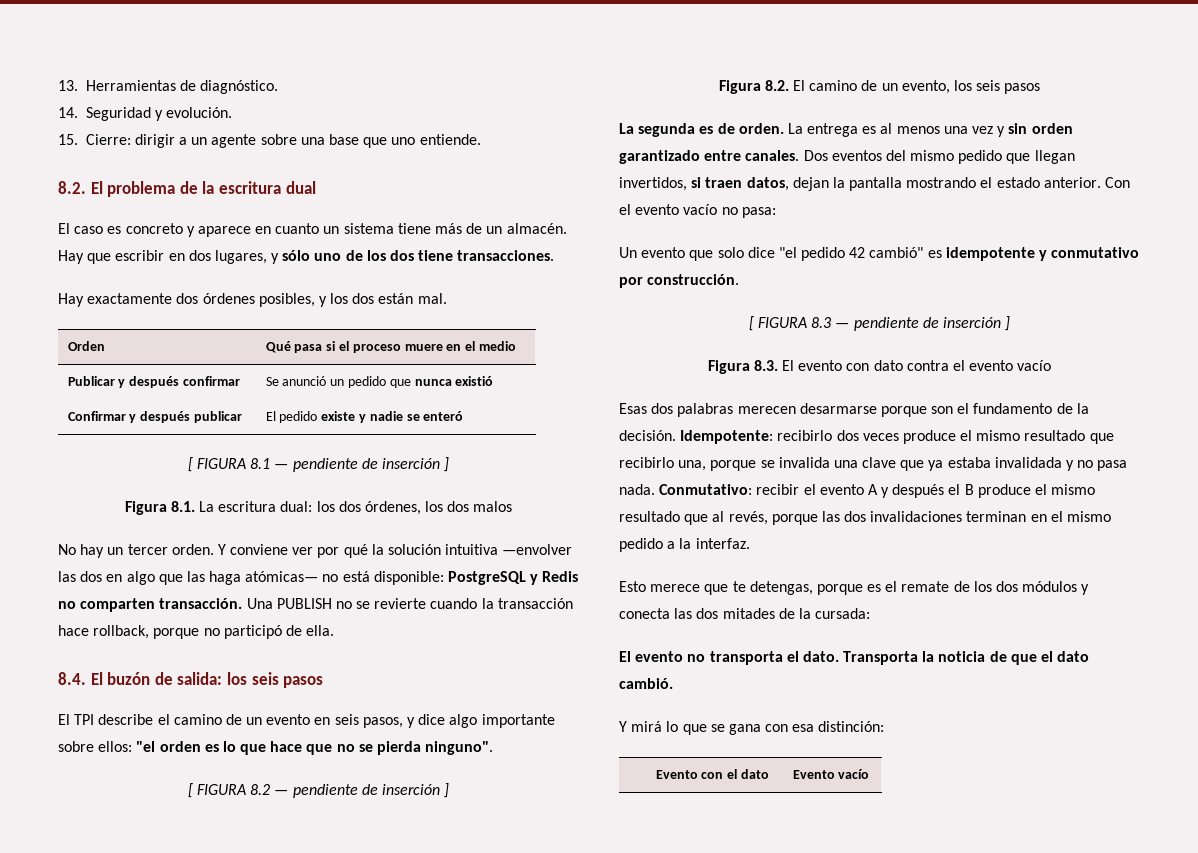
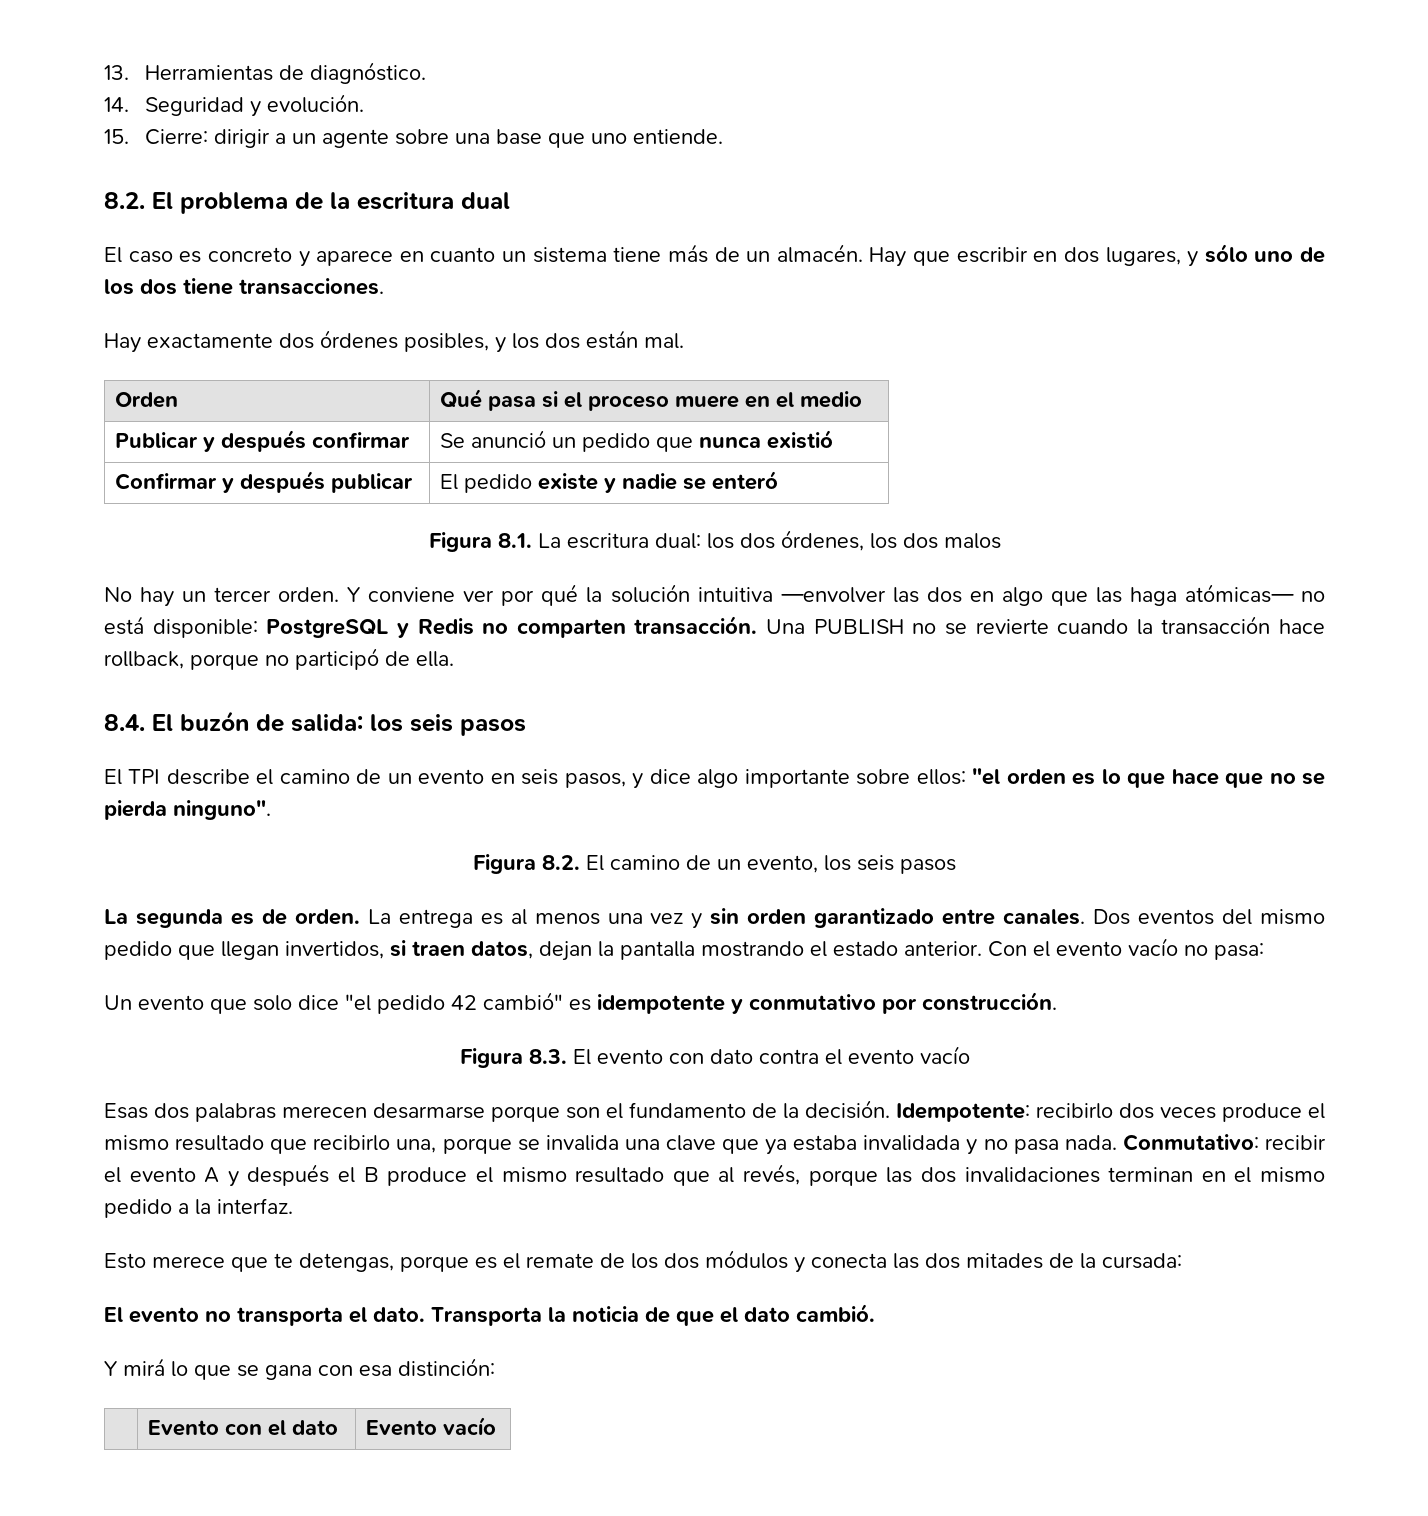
[187,457,450,472] // [ FIGURA 8.1 — pendiente de inserción ] -> (779, 480) none
[187,783,450,798] // [ FIGURA 8.2 — pendiente de inserción ] -> (271, 810) none
[748,316,1011,331] // [ FIGURA 8.3 — pendiente de inserción ] -> (1057, 1001) none

